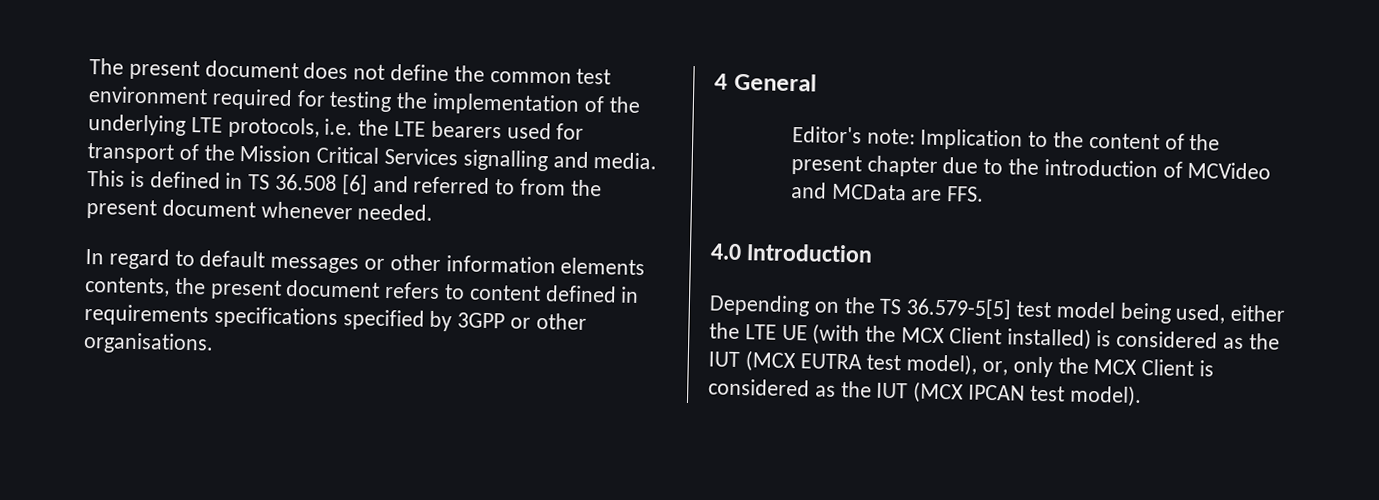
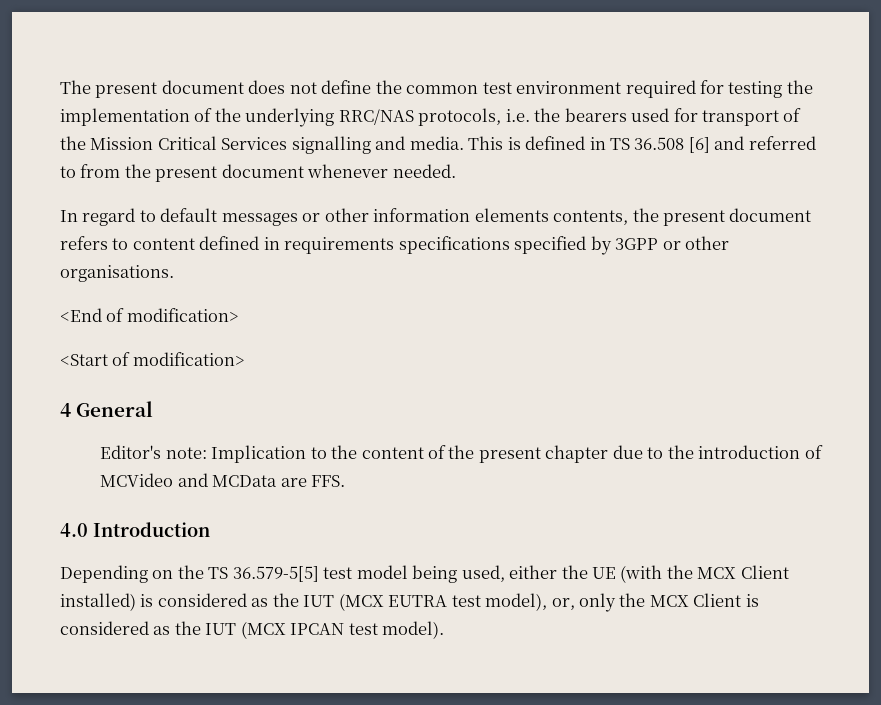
[190,117,223,133] LTE -> [338,109,414,125] RRC/NAS
[394,121,427,137] LTE -> (561, 115) none
(214, 343) none -> [60,308,239,322] [60,352,245,366] // <End of modification> // <Start of modification>
[744,324,777,340] LTE -> (588, 572) none

